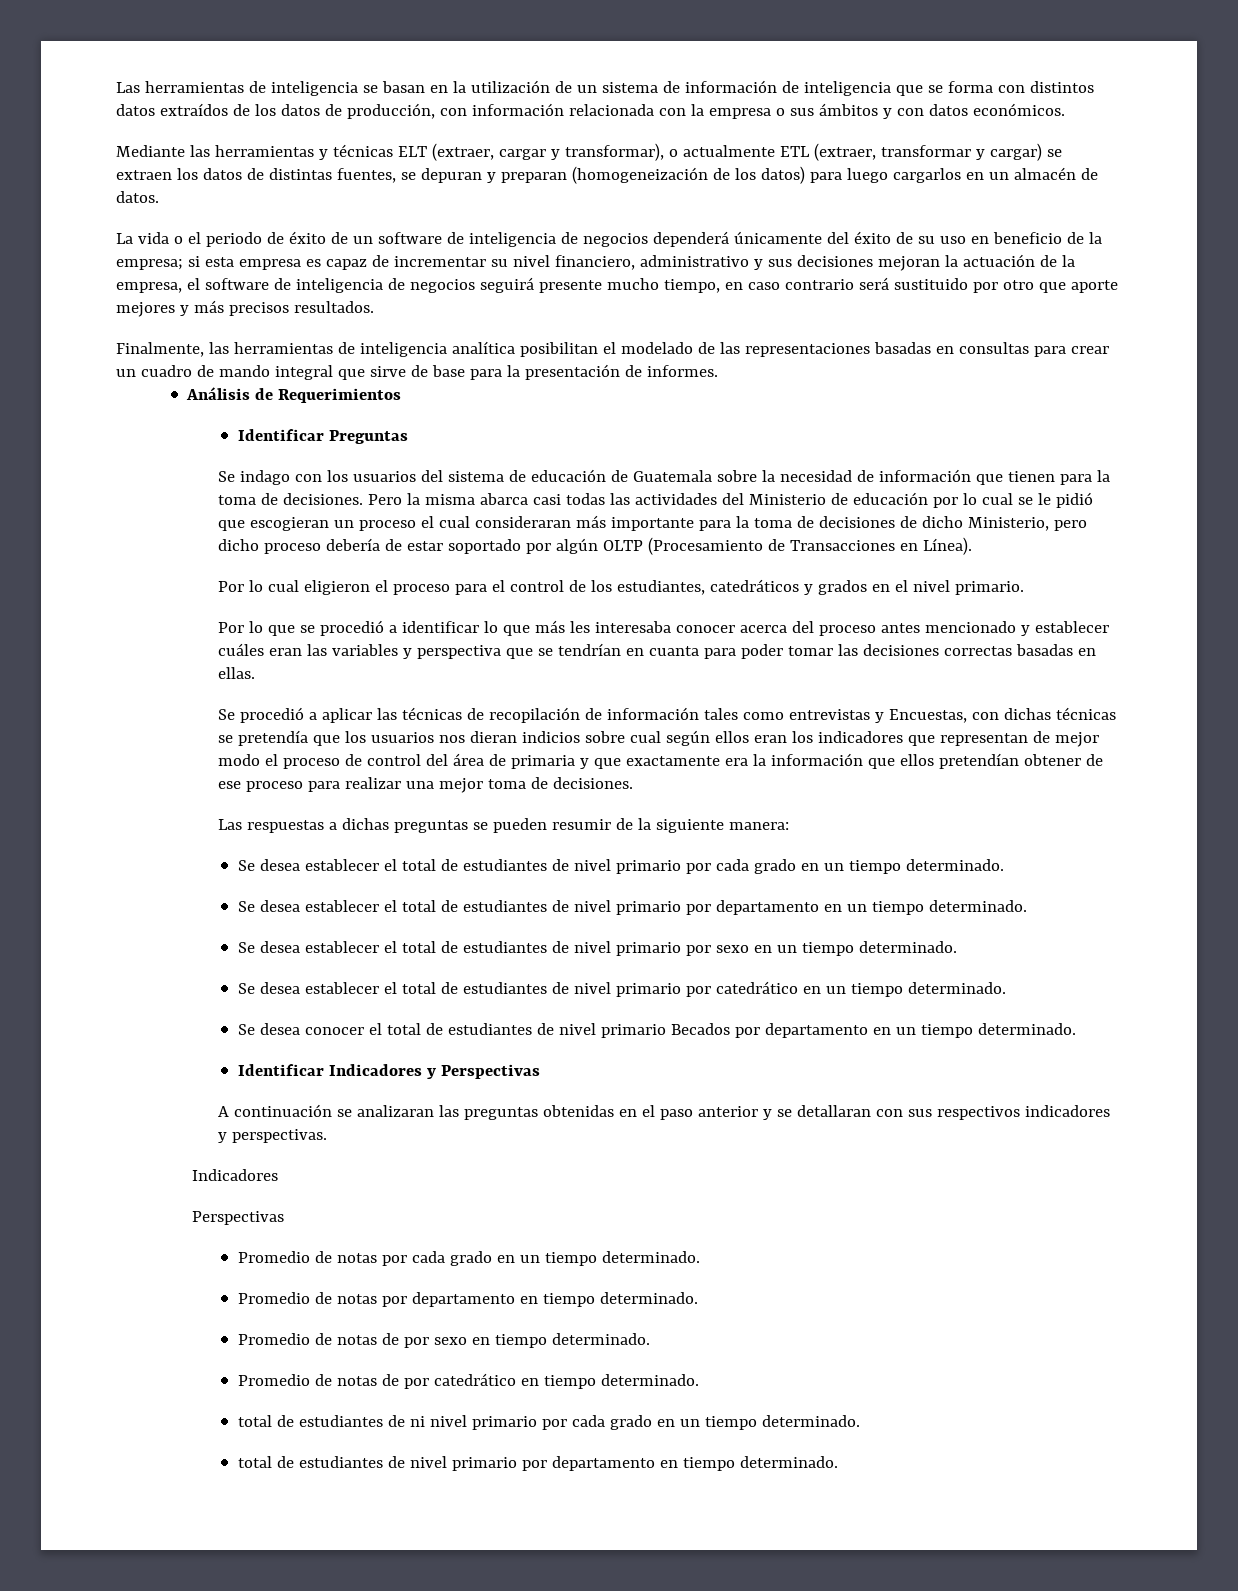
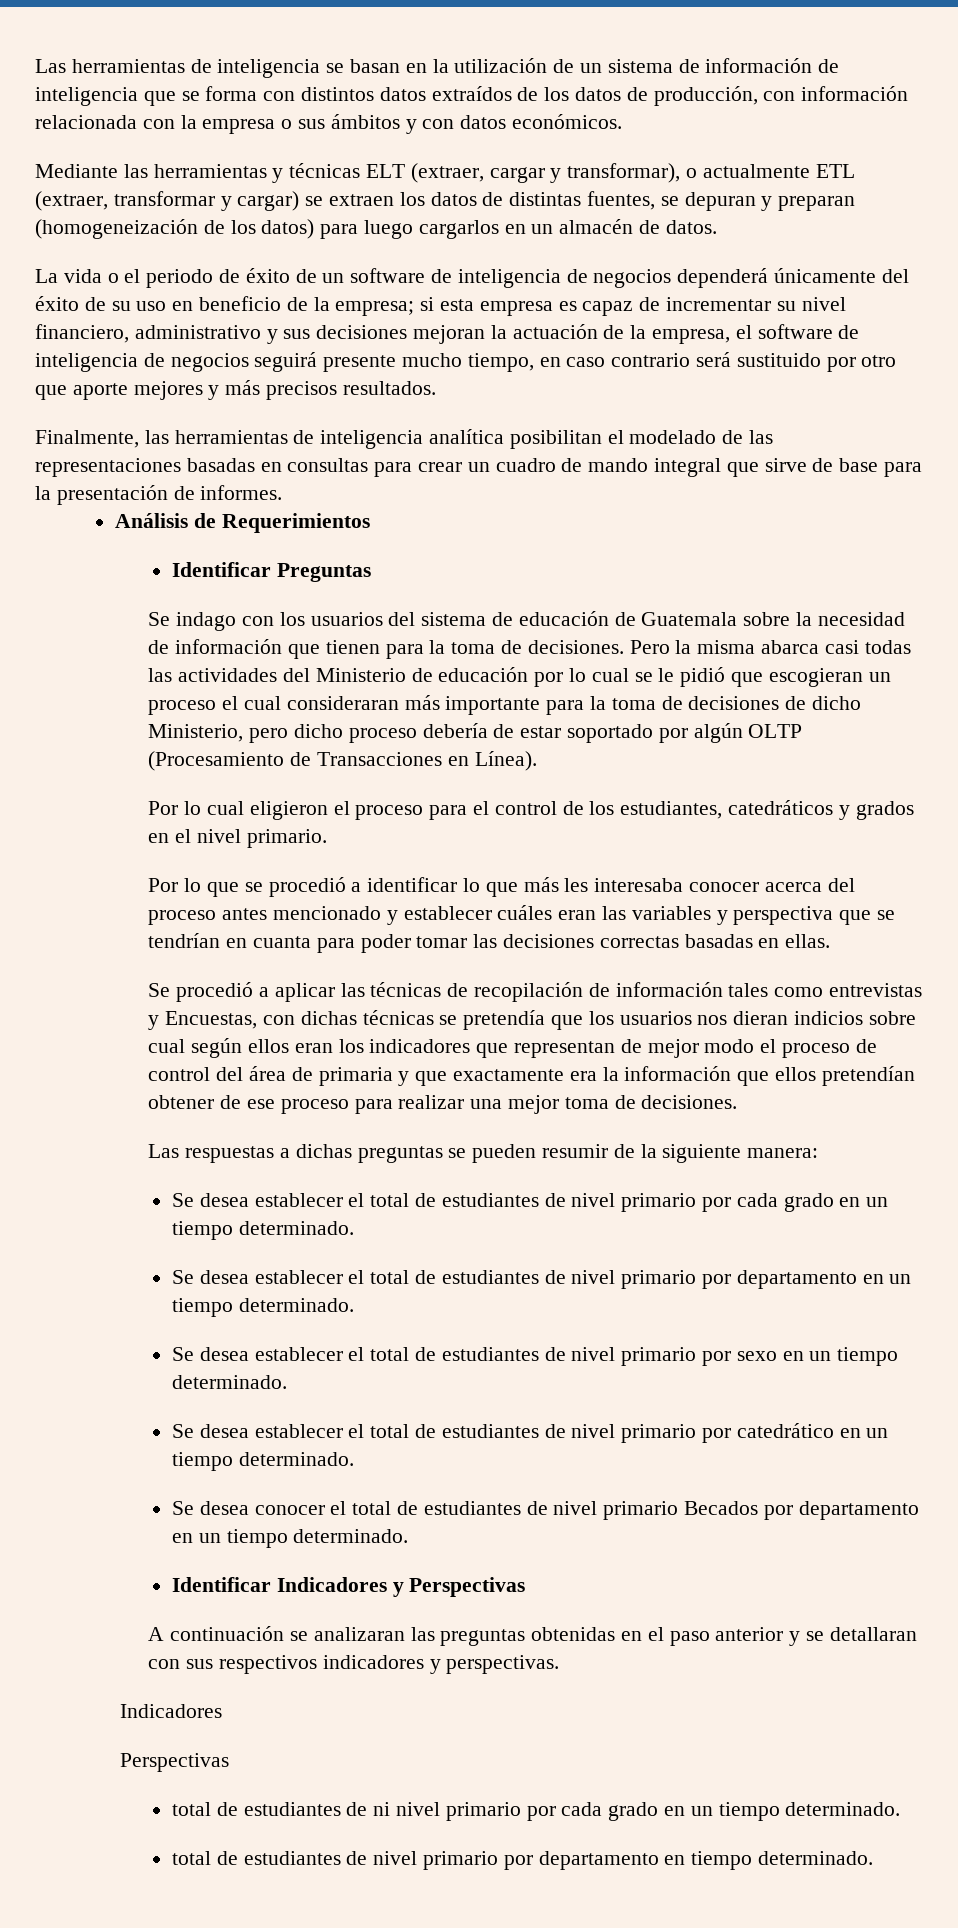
[237,1251,700,1266] [237,1292,698,1307] [237,1333,650,1348] [237,1373,699,1389] // Promedio de notas por cada grado en un tiempo determinado. // Promedio de notas por departamento en tiempo determinado. // Promedio de notas de por sexo en tiempo determinado. // Promedio de notas de por catedrático en tiempo determinado. -> (229, 1762) none

